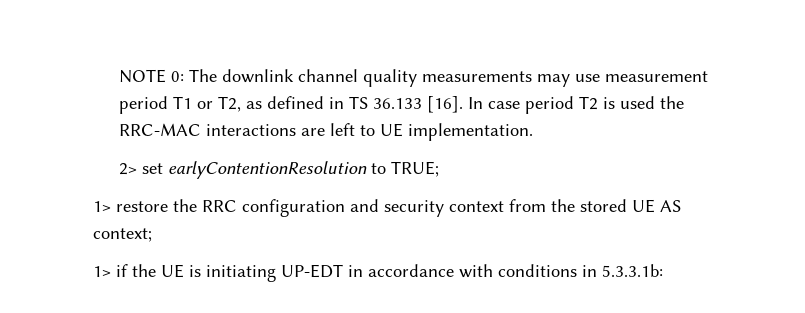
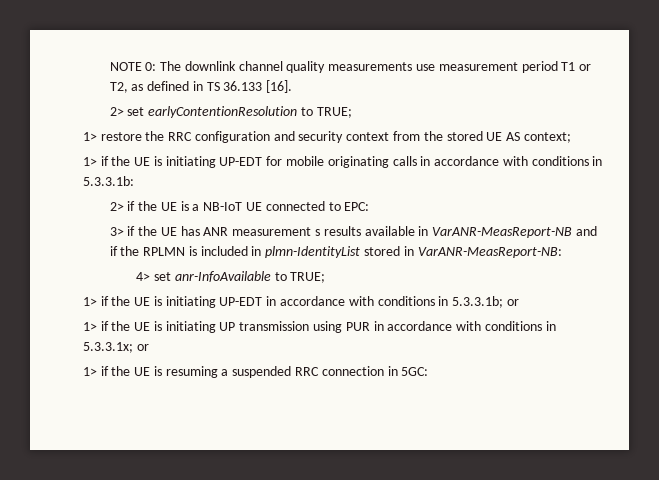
[537,74,571,87] may -> (413, 66) none
[468,96,685,114] [119,123,534,141] In case period T2 is used the RRC-MAC interactions are left to UE implementation. -> (293, 86) none
(343, 271) none -> [266,156,417,168] for mobile originating calls
(663, 270) none -> [109,201,370,211] [109,226,597,238] [109,246,562,258] [136,271,326,283] [82,296,519,308] [82,321,556,333] [82,342,149,353] [82,366,429,378] // 2> if the UE is a NB-IoT UE connected to EPC: // 3> if the UE has ANR measurement s results available in VarANR-MeasReport-NB and if the RPLMN is included in plmn-IdentityList stored in VarANR-MeasReport-NB: // 4> set anr-InfoAvailable to TRUE; // 1> if the UE is initiating UP-EDT in accordance with conditions in 5.3.3.1b; or // 1> if the UE is initiating UP transmission using PUR in accordance with conditions in 5.3.3.1x; or // 1> if the UE is resuming a suspended RRC connection in 5GC:

